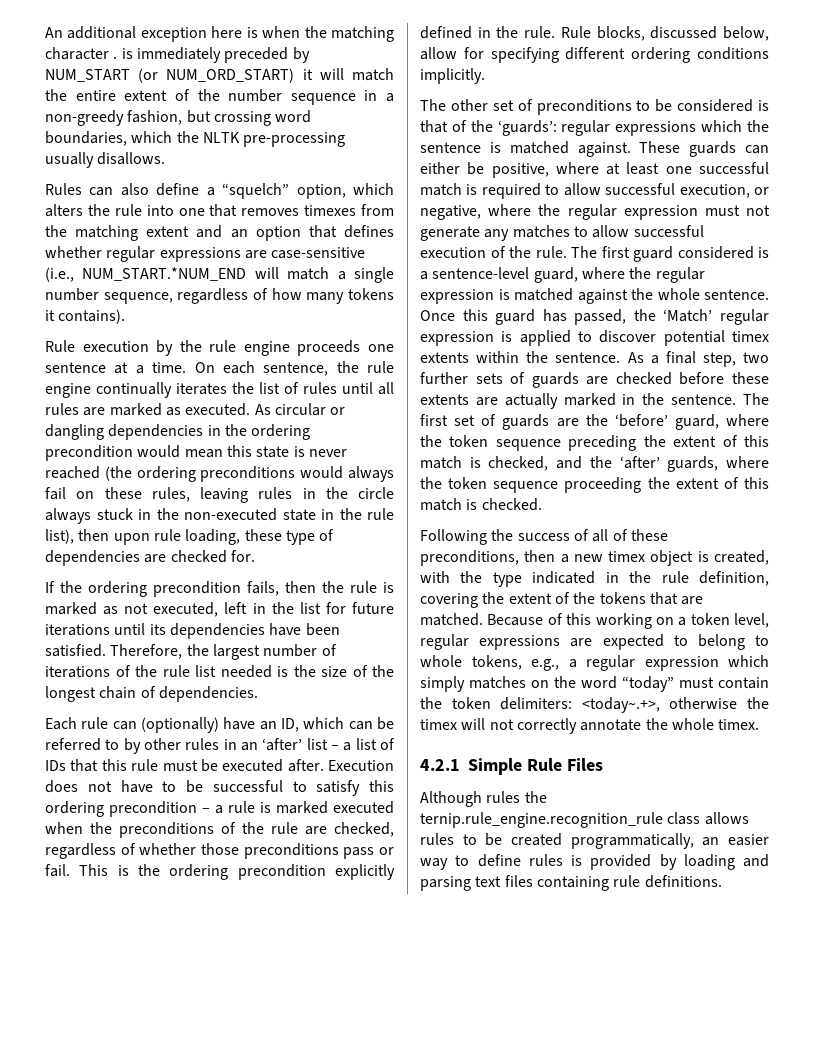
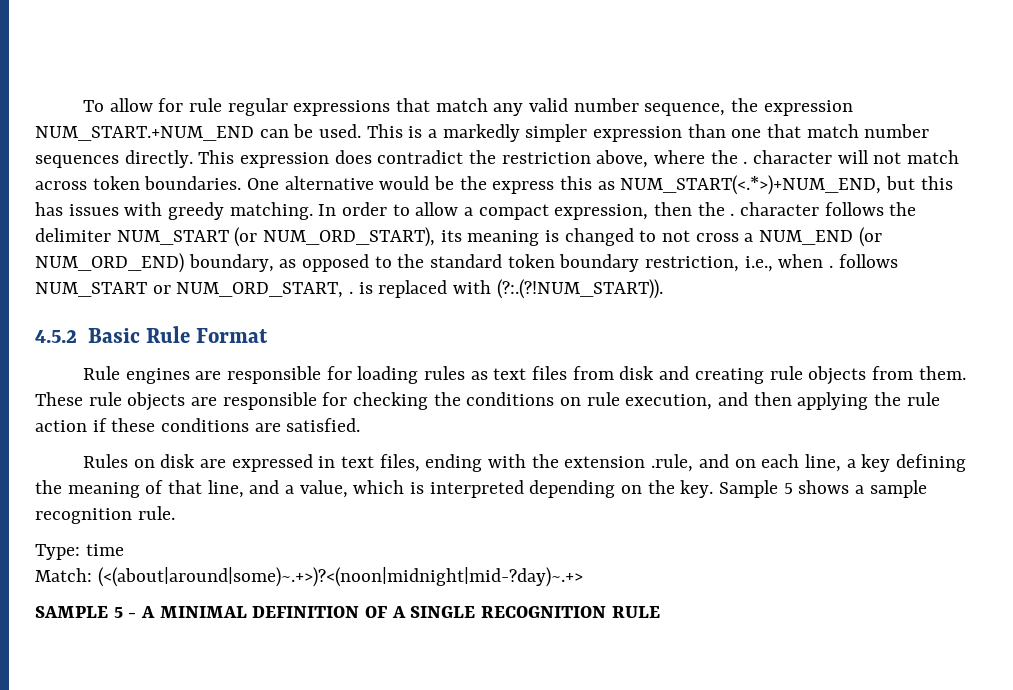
[45,26,394,42] [45,47,310,63] [45,68,394,83] [45,89,394,105] [45,110,312,126] [45,131,346,147] [45,152,166,168] [45,183,394,199] [45,204,394,217] [45,225,394,241] [45,246,366,262] [45,267,394,283] [45,288,395,304] [45,309,126,324] [45,340,394,356] [45,361,394,376] [45,382,394,398] [45,403,346,416] [45,424,311,440] [45,445,347,461] [45,466,394,482] [45,487,394,503] [45,508,394,524] [45,529,335,545] [45,550,255,566] [45,581,394,597] [45,602,394,617] [45,623,340,639] [45,644,337,660] [45,665,394,678] [45,686,258,702] [45,717,394,733] [45,738,395,754] [45,759,394,772] [45,780,394,796] [45,801,394,817] [45,822,394,838] [45,843,394,859] [45,864,395,880] [420,26,769,41] [420,47,769,63] [420,68,485,84] [420,99,769,115] [420,120,769,136] [420,141,769,157] [420,162,769,178] [420,183,769,199] [420,204,770,220] [420,225,704,241] [420,246,769,262] [420,267,705,283] [420,288,769,304] [420,309,769,325] [420,330,769,346] [420,351,769,367] [420,372,769,388] [420,393,769,409] [420,414,769,430] [420,435,769,451] [420,456,769,472] [420,477,769,493] [420,498,542,511] [420,529,668,545] [420,550,769,566] [420,571,769,587] [420,592,704,608] [420,613,769,629] [420,634,770,650] [420,655,769,671] [420,676,769,692] [420,697,769,713] [420,718,760,734] [420,758,603,775] [420,791,547,807] [420,812,749,828] [420,833,769,849] [420,854,769,870] [420,875,722,891] An additional exception here is when the matching character . is immediately preceded by NUM_START (or NUM_ORD_START) it will match the entire extent of the number sequence in a non-greedy fashion, but crossing word boundaries, which the NLTK pre-processing usually disallows. // Rules can also define a “squelch” option, which alters the rule into one that removes timexes from the matching extent and an option that defines whether regular expressions are case-sensitive (i.e., NUM_START.*NUM_END will match a single number sequence, regardless of how many tokens it contains). // Rule execution by the rule engine proceeds one sentence at a time. On each sentence, the rule engine continually iterates the list of rules until all rules are marked as executed. As circular or dangling dependencies in the ordering precondition would mean this state is never reached (the ordering preconditions would always fail on these rules, leaving rules in the circle always stuck in the non-executed state in the rule list), then upon rule loading, these type of dependencies are checked for. // If the ordering precondition fails, then the rule is marked as not executed, left in the list for future iterations until its dependencies have been satisfied. Therefore, the largest number of iterations of the rule list needed is the size of the longest chain of dependencies. // Each rule can (optionally) have an ID, which can be referred to by other rules in an ‘after’ list – a list of IDs that this rule must be executed after. Execution does not have to be successful to satisfy this ordering precondition – a rule is marked executed when the preconditions of the rule are checked, regardless of whether those preconditions pass or fail. This is the ordering precondition explicitly defined in the rule. Rule blocks, discussed below, allow for specifying different ordering conditions implicitly. // The other set of preconditions to be considered is that of the ‘guards’: regular expressions which the sentence is matched against. These guards can either be positive, where at least one successful match is required to allow successful execution, or negative, where the regular expression must not generate any matches to allow successful execution of the rule. The first guard considered is a sentence-level guard, where the regular expression is matched against the whole sentence. Once this guard has passed, the ‘Match’ regular expression is applied to discover potential timex extents within the sentence. As a final step, two further sets of guards are checked before these extents are actually marked in the sentence. The first set of guards are the ‘before’ guard, where the token sequence preceding the extent of this match is checked, and the ‘after’ guards, where the token sequence proceeding the extent of this match is checked. // Following the success of all of these preconditions, then a new timex object is created, with the type indicated in the rule definition, covering the extent of the tokens that are matched. Because of this working on a token level, regular expressions are expected to belong to whole tokens, e.g., a regular expression which simply matches on the word “today” must contain the token delimiters: <today~.+>, otherwise the timex will not correctly annotate the whole timex. // 4.2.1 Simple Rule Files // Although rules the ternip.rule_engine.recognition_rule class allows rules to be created programmatically, an easier way to define rules is provided by loading and parsing text files containing rule definitions. -> [83,98,853,116] [35,124,930,142] [35,150,960,168] [35,175,953,195] [35,202,917,220] [35,227,882,247] [35,253,898,273] [35,279,663,299] [35,326,269,343] [83,366,966,385] [35,392,940,411] [35,418,361,432] [83,454,966,472] [35,480,927,498] [35,506,175,524] [35,544,124,560] [35,567,583,587] [35,606,660,618] To allow for rule regular expressions that match any valid number sequence, the expression NUM_START.+NUM_END can be used. This is a markedly simpler expression than one that match number sequences directly. This expression does contradict the restriction above, where the . character will not match across token boundaries. One alternative would be the express this as NUM_START(<.*>)+NUM_END, but this has issues with greedy matching. In order to allow a compact expression, then the . character follows the delimiter NUM_START (or NUM_ORD_START), its meaning is changed to not cross a NUM_END (or NUM_ORD_END) boundary, as opposed to the standard token boundary restriction, i.e., when . follows NUM_START or NUM_ORD_START, . is replaced with (?:.(?!NUM_START)). // 4.5.2 Basic Rule Format // Rule engines are responsible for loading rules as text files from disk and creating rule objects from them. These rule objects are responsible for checking the conditions on rule execution, and then applying the rule action if these conditions are satisfied. // Rules on disk are expressed in text files, ending with the extension .rule, and on each line, a key defining the meaning of that line, and a value, which is interpreted depending on the key. Sample 5 shows a sample recognition rule. // Type: time // Match: (<(about|around|some)~.+>)?<(noon|midnight|mid-?day)~.+> // SAMPLE 5 - A MINIMAL DEFINITION OF A SINGLE RECOGNITION RULE

